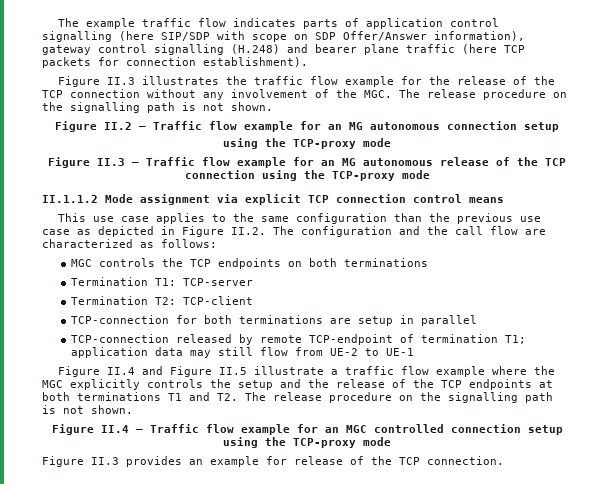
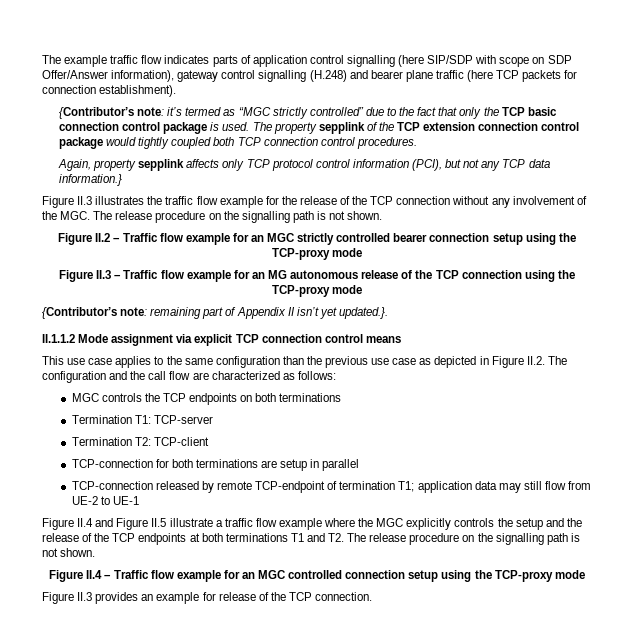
(308, 62) none -> [59,107,557,119] [59,122,580,134] [59,137,417,149] [58,159,550,171] [59,174,123,186] // {Contributor’s note: it’s termed as “MGC strictly controlled” due to the fact that only the TCP basic connection control package is used. The property sepplink of the TCP extension connection control package would tightly coupled both TCP connection control procedures. // Again, property sepplink affects only TCP protocol control information (PCI), but not any TCP data information.}
[349,121,559,132] MG autonomous connection setup // -> [267,233,523,245] MGC strictly controlled bearer connection setup
(430, 174) none -> [42,307,388,319] // {Contributor’s note: remaining part of Appendix II isn’t yet updated.}.

